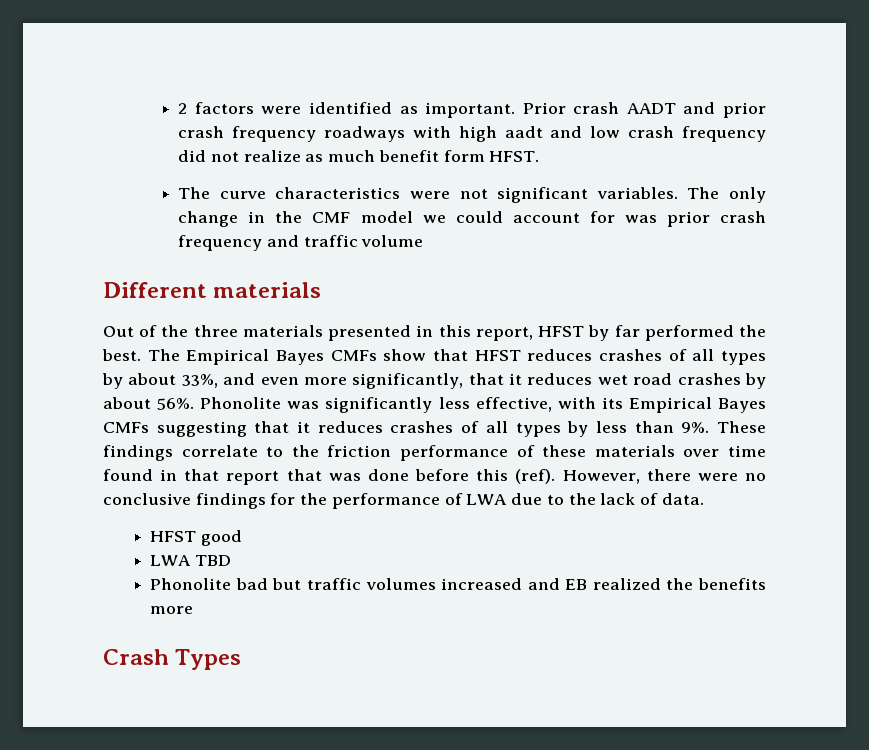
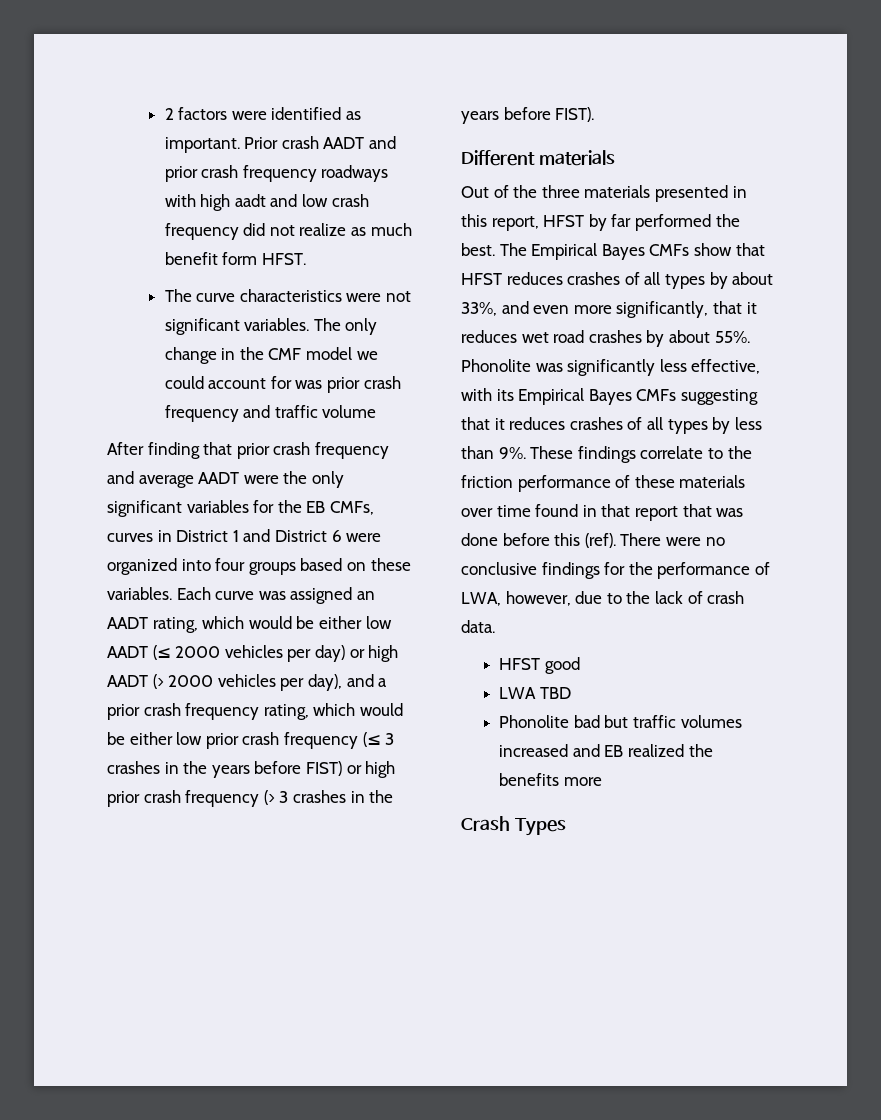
(424, 241) none -> [107,442,389,459] [107,471,344,488] [107,500,374,517] [107,529,382,542] [107,558,411,575] [107,587,375,604] [107,616,392,633] [107,645,399,662] [107,674,388,691] [107,703,403,720] [107,732,395,749] [107,761,396,778] [107,790,394,807] [461,107,595,124] // After finding that prior crash frequency and average AADT were the only significant variables for the EB CMFs, curves in District 1 and District 6 were organized into four groups based on these variables. Each curve was assigned an AADT rating, which would be either low AADT (≤ 2000 vehicles per day) or high AADT (> 2000 vehicles per day), and a prior crash frequency rating, which would be either low prior crash frequency (≤ 3 crashes in the years before FIST) or high prior crash frequency (> 3 crashes in the years before FIST).
[157,398,195,410] 56%. -> [714,331,750,343] 55%.
[562,469,691,484] However, there -> [620,533,662,546] There
[466,494,508,505] LWA -> [461,591,571,606] LWA, however,
(658, 499) none -> [707,591,745,604] crash

